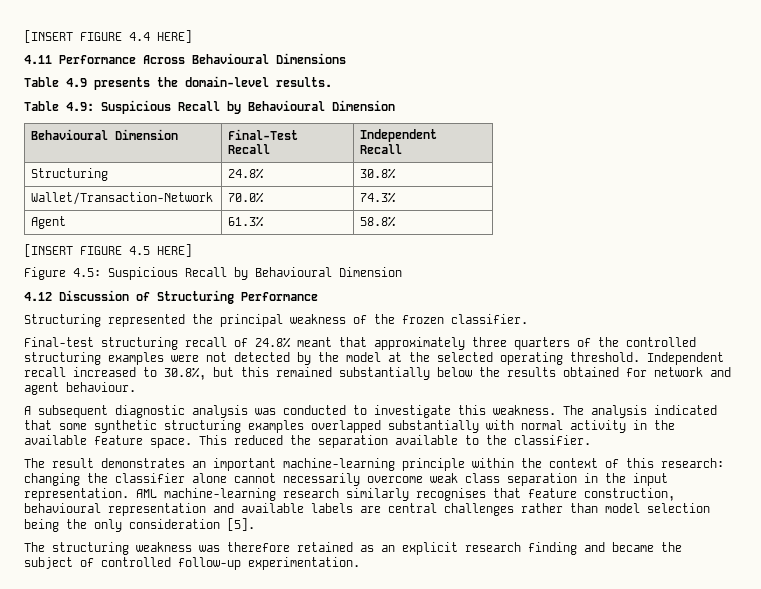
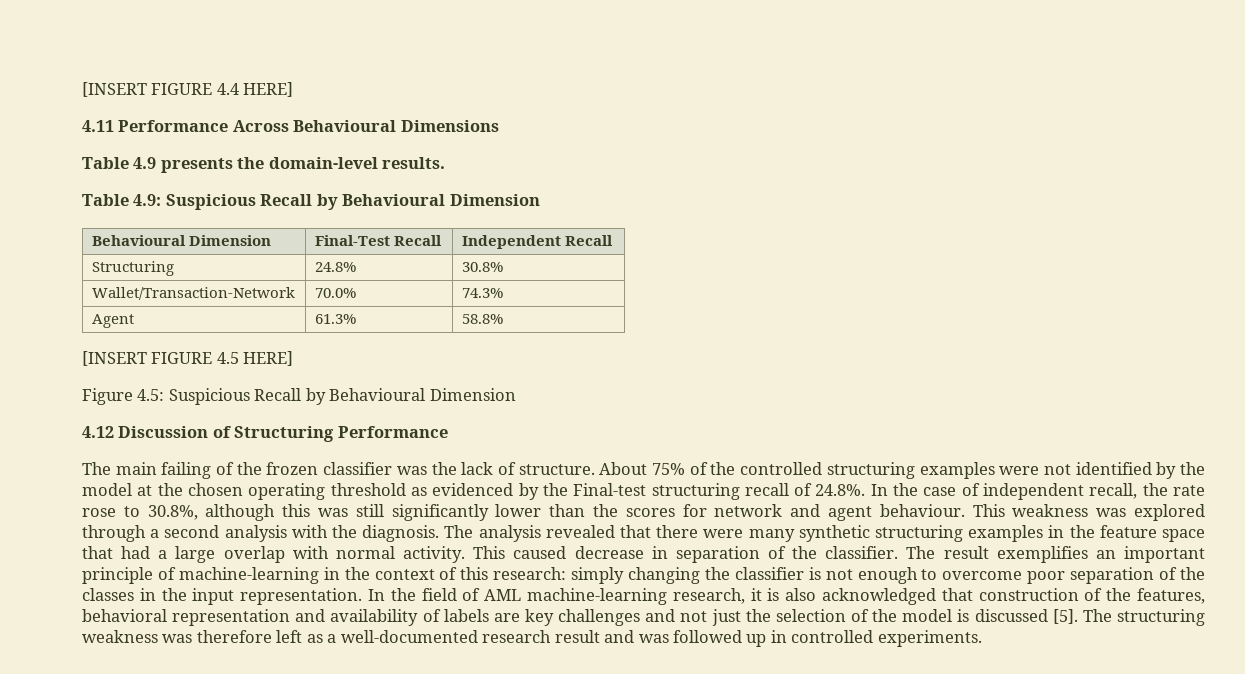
[24,314,528,327] [24,337,570,350] Structuring represented the principal weakness of the frozen classifier. // Final-test structuring recall of 24.8% meant that approximately three quarters -> [82,462,686,479] The main failing of the frozen classifier was the lack of structure. About 75%
[234,352,290,362] detected -> [1075,462,1152,475] identified
[437,352,724,365] [24,367,619,380] selected operating threshold. Independent recall increased to 30.8%, but this remained substantially below the results obtained -> [187,483,1206,500] [82,504,675,521] chosen operating threshold as evidenced by the Final-test structuring recall of 24.8%. In the case of independent recall, the rate rose to 30.8%, although this was still significantly lower than the scores
[24,405,717,418] [24,420,675,433] [24,435,479,448] // A subsequent diagnostic analysis was conducted to investigate this weakness. The analysis indicated that some synthetic structuring examples overlapped substantially with normal activity in the available feature space. This reduced the separation available to -> [972,504,1205,521] [82,525,1206,542] [82,546,786,563] This weakness was explored through a second analysis with the diagnosis. The analysis revealed that there were many synthetic structuring examples in the feature space that had a large overlap with normal activity. This caused decrease in separation of
(591, 440) // -> (899, 552) none
[101,458,185,468] demonstrates -> [996,546,1088,563] exemplifies
[283,458,514,471] machine-learning principle within -> [82,567,340,584] principle of machine-learning in
(724, 463) none -> [571,567,625,584] simply
[192,473,668,486] [24,488,675,501] [24,503,710,516] [24,519,220,532] alone cannot necessarily overcome weak class separation in the input representation. AML machine-learning research similarly recognises that feature construction, behavioural representation and available labels are central challenges rather than model selection being the only consideration -> [808,567,1206,584] [82,588,1205,605] [82,609,1048,626] is not enough to overcome poor separation of the classes in the input representation. In the field of AML machine-learning research, it is also acknowledged that construction of the features, behavioral representation and availability of labels are key challenges and not just the selection of the model is discussed
(255, 524) // -> (1078, 616) none
[297,542,682,555] [24,557,360,570] retained as an explicit research finding and became the subject of controlled follow-up experimentation. -> [276,630,982,647] left as a well-documented research result and was followed up in controlled experiments.

